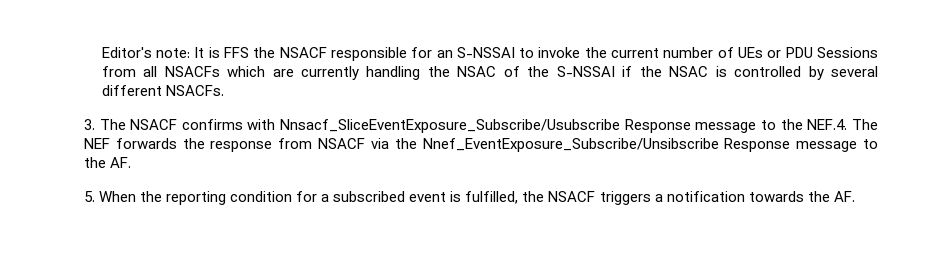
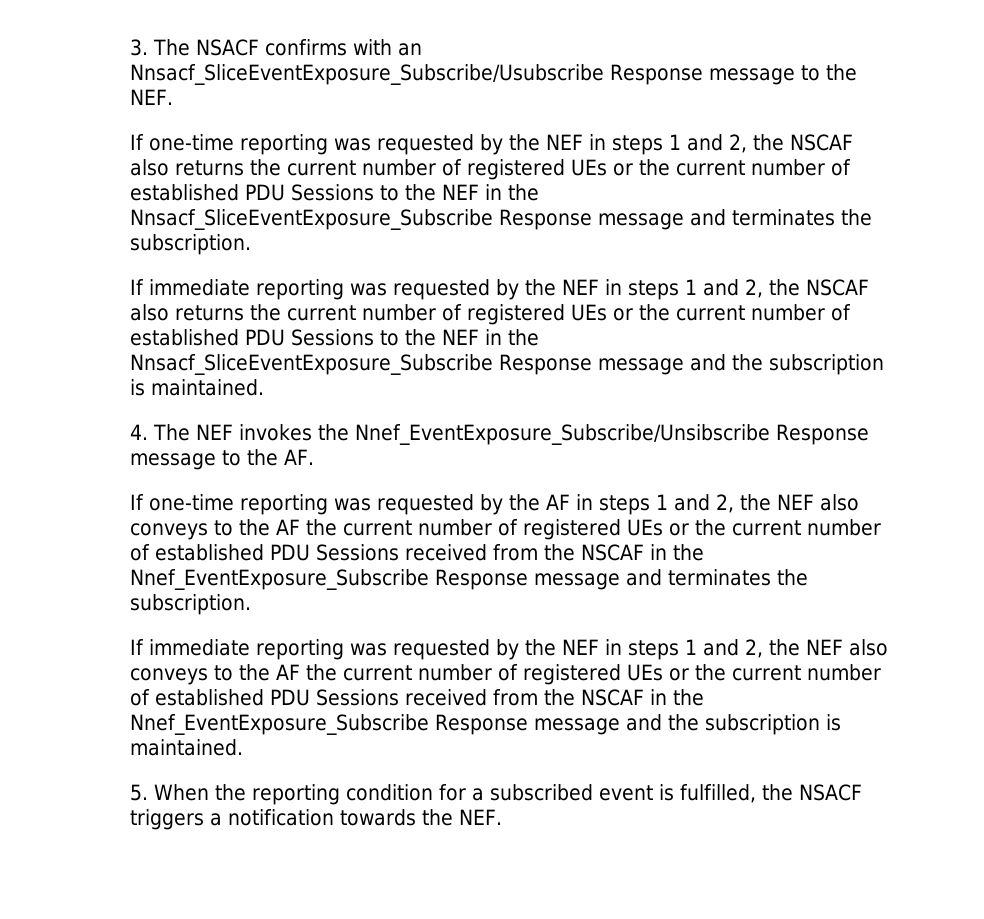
[101,47,879,61] [101,66,878,80] [101,85,224,96] Editor's note: It is FFS the NSACF responsible for an S-NSSAI to invoke the current number of UEs or PDU Sessions from all NSACFs which are currently handling the NSAC of the S-NSSAI if the NSAC is controlled by several different NSACFs. // -> (129, 47) none
(276, 124) none -> [397,43,422,56] an
[807,119,879,130] [83,138,389,152] NEF.4. The NEF forwards the response from NSACF via -> [129,89,173,105] [129,134,853,155] [129,159,851,180] [129,184,539,201] [129,209,872,230] [129,234,251,255] [129,279,869,300] [129,304,851,325] [129,329,539,346] [129,354,884,375] [129,379,264,396] [129,424,312,441] NEF. // If one-time reporting was requested by the NEF in steps 1 and 2, the NSCAF also returns the current number of registered UEs or the current number of established PDU Sessions to the NEF in the Nnsacf_SliceEventExposure_Subscribe Response message and terminates the subscription. // If immediate reporting was requested by the NEF in steps 1 and 2, the NSCAF also returns the current number of registered UEs or the current number of established PDU Sessions to the NEF in the Nnsacf_SliceEventExposure_Subscribe Response message and the subscription is maintained. // 4. The NEF invokes
(131, 162) none -> [129,494,859,515] [129,519,881,540] [129,544,704,561] [129,569,808,590] [129,594,251,615] [129,639,888,660] [129,664,881,685] [129,689,704,706] [129,714,841,735] [129,739,243,756] // If one-time reporting was requested by the AF in steps 1 and 2, the NEF also conveys to the AF the current number of registered UEs or the current number of established PDU Sessions received from the NSCAF in the Nnef_EventExposure_Subscribe Response message and terminates the subscription. // If immediate reporting was requested by the NEF in steps 1 and 2, the NEF also conveys to the AF the current number of registered UEs or the current number of established PDU Sessions received from the NSCAF in the Nnef_EventExposure_Subscribe Response message and the subscription is maintained.
[833,191,855,202] AF. -> [458,809,502,825] NEF.

